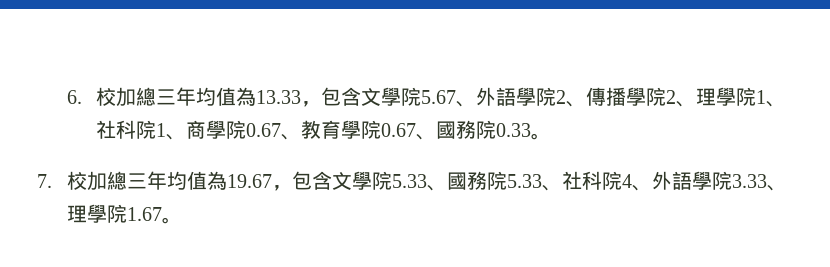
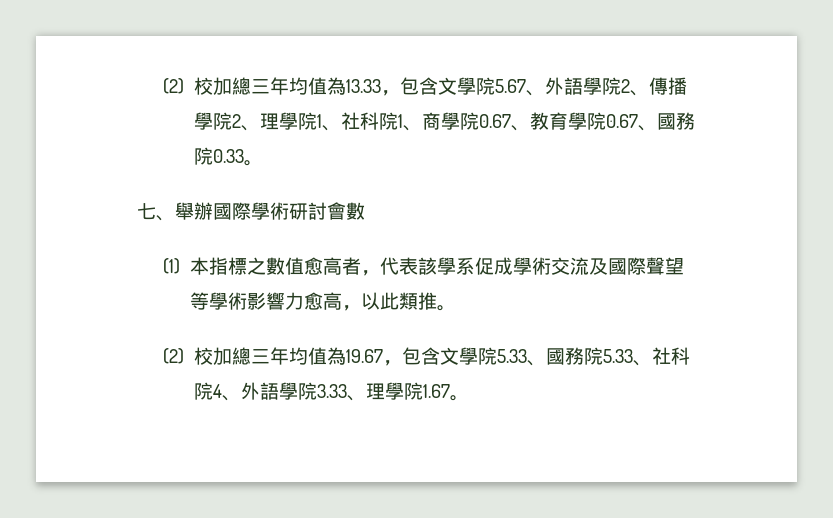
[66,90,82,104] 6. -> [163,78,185,94] (2)
[37,174,52,188] 7. -> [137,202,365,221] [163,257,684,276] [189,292,456,311] [163,348,185,364] 七、舉辦國際學術研討會數 // (1)本指標之數值愈高者，代表該學系促成學術交流及國際聲望等學術影響力愈高，以此類推。 // (2)

